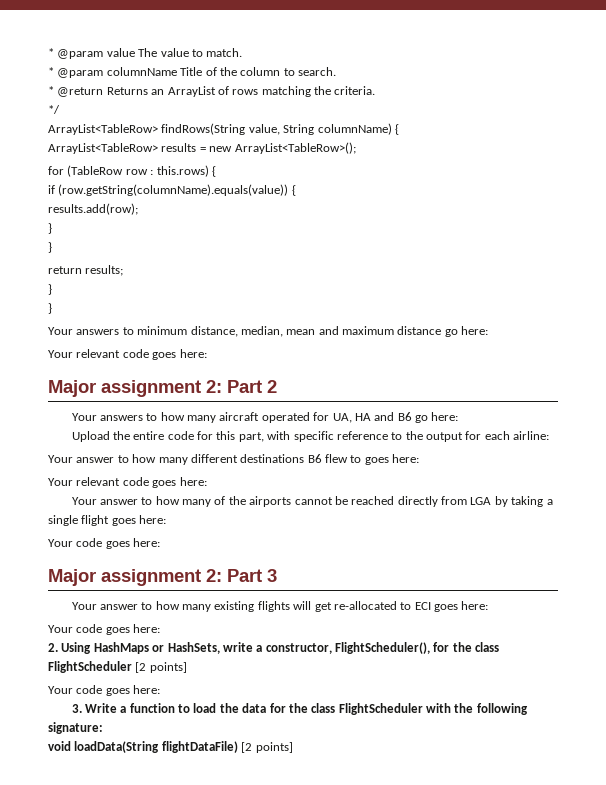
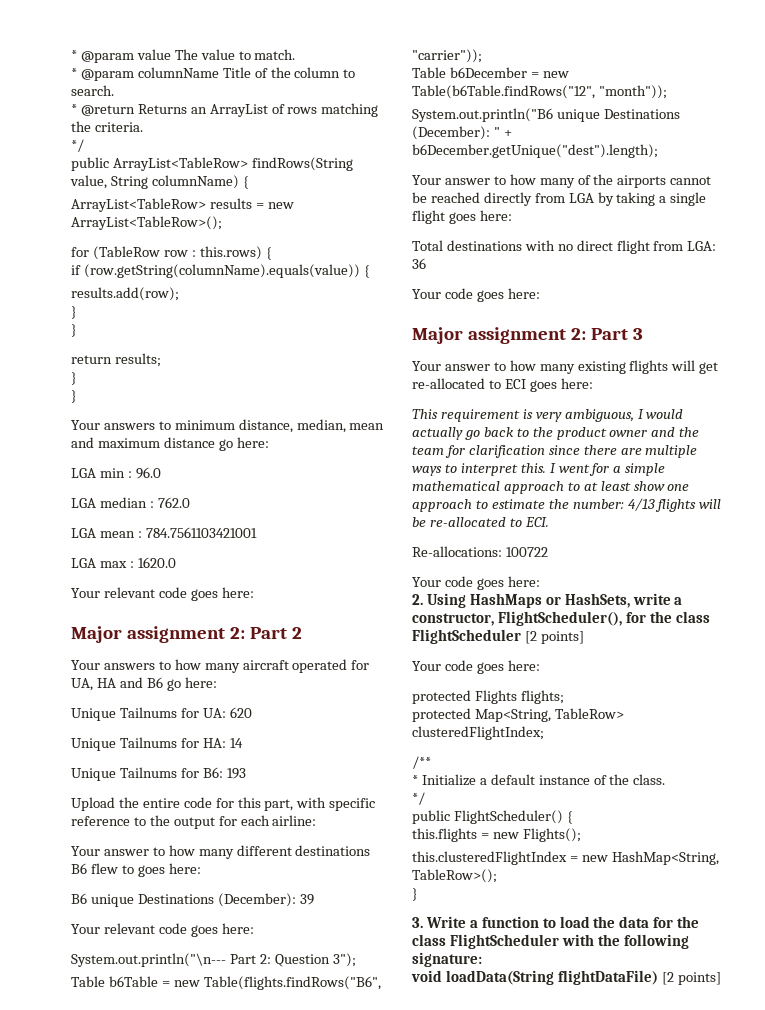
(60, 109) none -> [71,157,109,171] public
(489, 330) none -> [71,467,161,479] [71,497,190,508] [71,527,257,538] [71,557,176,568] // LGA min : 96.0 // LGA median : 762.0 // LGA mean : 784.7561103421001 // LGA max : 1620.0
(459, 416) none -> [71,707,252,721] [71,737,243,751] [71,767,246,781] // Unique Tailnums for UA: 620 // Unique Tailnums for HA: 14 // Unique Tailnums for B6: 193
[48,477,207,488] // Your relevant code goes here: -> [71,893,314,907] [71,923,254,937] [71,953,356,967] [71,976,381,990] [412,49,482,63] [412,67,569,78] [412,85,667,99] [412,108,680,122] [412,126,512,140] [412,144,658,158] // B6 unique Destinations (December): 39 // Your relevant code goes here: // System.out.println("\n--- Part 2: Question 3"); // Table b6Table = new Table(flights.findRows("B6", "carrier")); // Table b6December = new Table(b6Table.findRows("12", "month")); // System.out.println("B6 unique Destinations (December): " + b6December.getUnique("dest").length);
(167, 519) none -> [412,240,717,254] [412,258,426,269] // Total destinations with no direct flight from LGA: 36
(489, 605) none -> [412,409,684,422] [412,427,700,440] [412,445,698,458] [412,463,666,476] [412,481,690,494] [412,498,722,512] [412,517,549,527] [412,546,548,557] // This requirement is very ambiguous, I would actually go back to the product owner and the team for clarification since there are multiple ways to interpret this. I went for a simple mathematical approach to at least show one approach to estimate the number: 4/13 flights will be re-allocated to ECI. // Re-allocations: 100722
(161, 689) none -> [412,690,564,704] [412,708,624,722] [412,726,544,740] [412,756,431,769] [412,774,666,786] [412,792,425,805] [412,810,573,824] [412,828,581,842] [412,851,719,865] [412,869,497,883] [412,888,418,901] // protected Flights flights; // protected Map<String, TableRow> clusteredFlightIndex; // /** // * Initialize a default instance of the class. // */ // public FlightScheduler() { // this.flights = new Flights(); // this.clusteredFlightIndex = new HashMap<String, TableRow>(); // }

